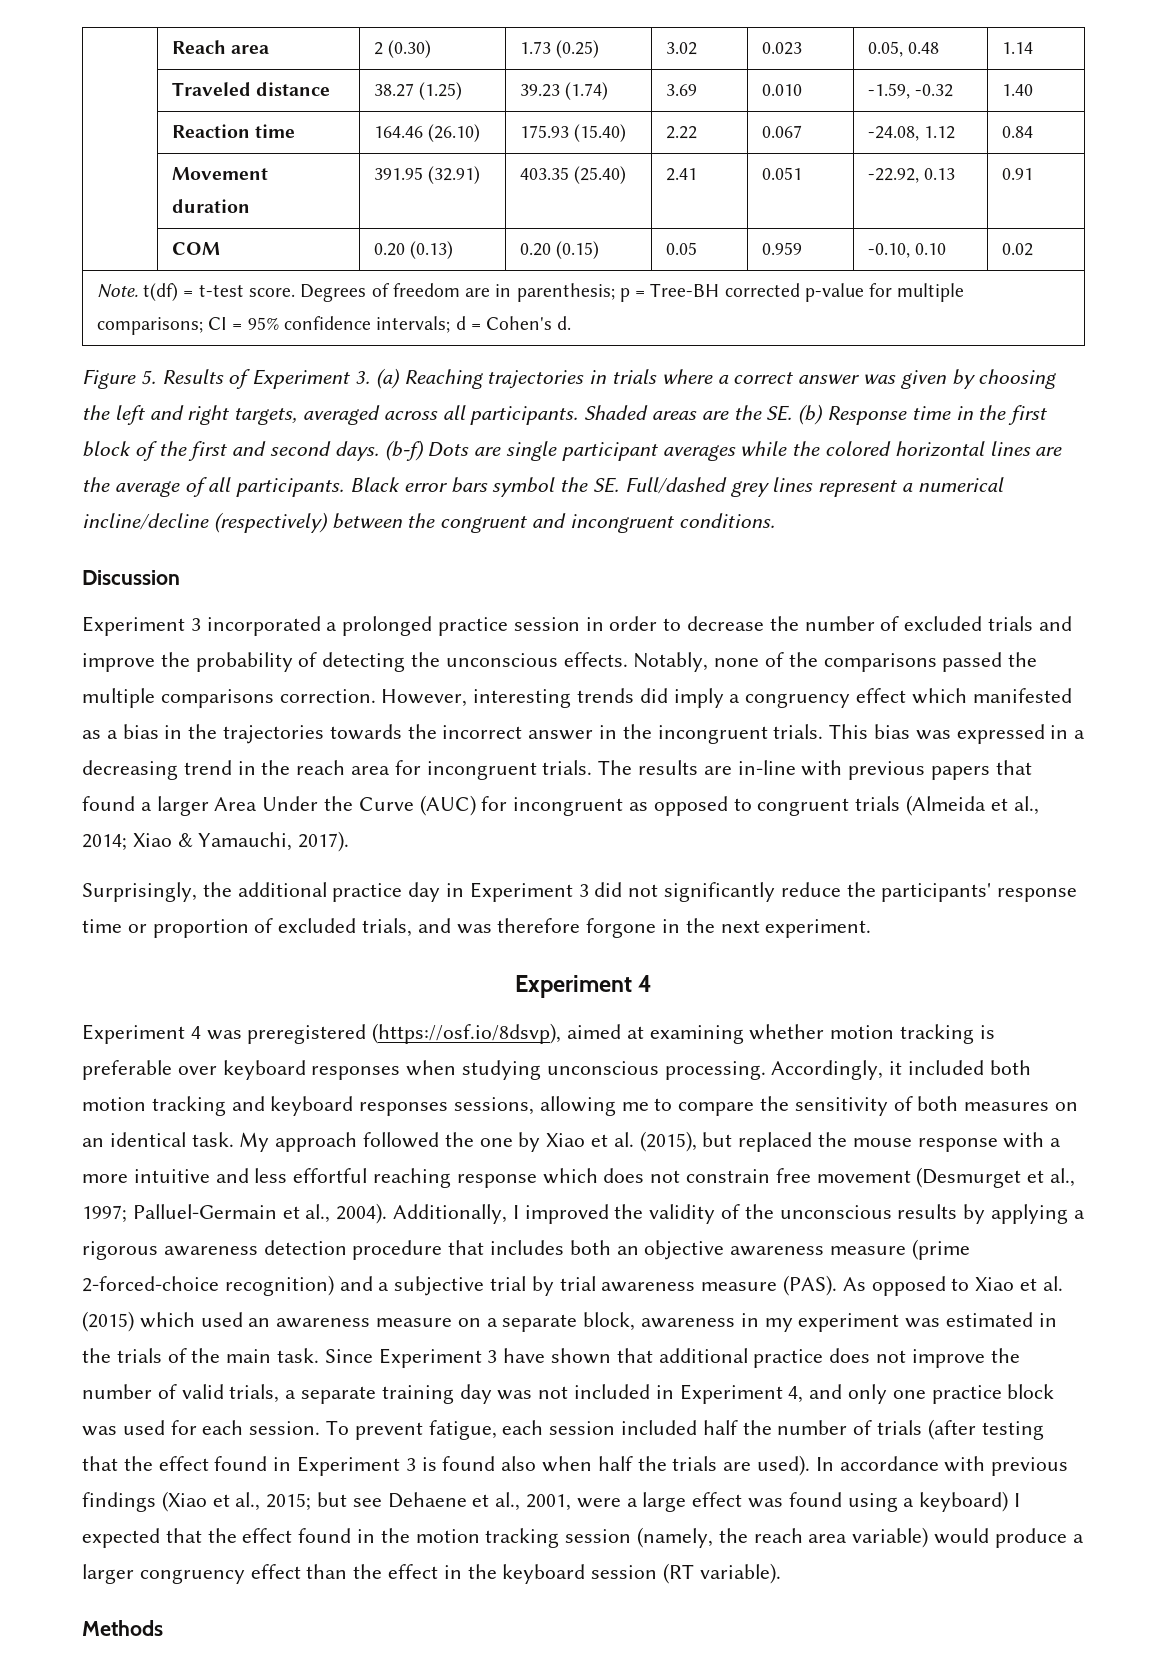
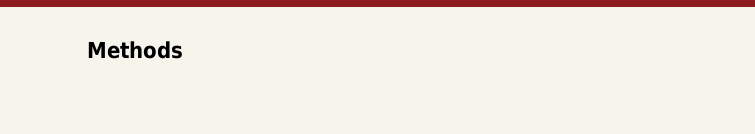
[171,40,270,54] [373,40,432,58] [519,40,600,58] [665,42,697,55] [761,42,802,55] [867,41,940,57] [1001,42,1033,54] [171,82,331,96] [373,82,463,100] [519,82,609,100] [665,84,697,96] [761,84,802,96] [867,83,954,99] [1001,84,1033,96] [171,124,296,138] [373,124,481,142] [519,124,627,142] [665,126,697,139] [761,125,802,138] [867,126,956,141] [1001,126,1033,138] [171,167,268,180] [171,199,250,213] [373,166,481,184] [519,166,627,184] [665,168,697,181] [761,167,802,180] [867,168,956,183] [1001,168,1033,180] [171,242,220,255] [373,241,454,259] [519,241,600,259] [665,242,697,255] [761,242,802,255] [867,243,947,258] [1001,243,1033,256] [96,283,965,302] [96,316,572,335] [82,368,1057,389] [82,404,1048,425] [82,440,1063,461] [82,477,1004,497] [82,512,775,533] [82,570,180,585] [82,616,1072,636] [82,652,1038,672] [82,688,1072,708] [82,724,1086,744] [82,760,1032,780] [82,795,1039,816] [82,831,350,852] [82,882,1078,902] [82,918,872,938] [514,975,653,998] [82,1023,995,1044] [82,1060,1031,1080] [82,1096,1079,1116] [82,1131,1062,1152] [82,1167,1076,1188] [82,1203,1085,1224] [82,1239,970,1260] [82,1275,1063,1296] [82,1311,1057,1332] [82,1348,1020,1368] [82,1384,1055,1404] [82,1419,1044,1440] [82,1455,1069,1476] [82,1491,1021,1512] [82,1527,1084,1548] [82,1563,781,1584] | Reach area | 2 (0.30) | 1.73 (0.25) | 3.02 | 0.023 | 0.05, 0.48 | 1.14 // | Traveled distance | 38.27 (1.25) | 39.23 (1.74) | 3.69 | 0.010 | -1.59, -0.32 | 1.40 // | Reaction time | 164.46 (26.10) | 175.93 (15.40) | 2.22 | 0.067 | -24.08, 1.12 | 0.84 // | Movement duration | 391.95 (32.91) | 403.35 (25.40) | 2.41 | 0.051 | -22.92, 0.13 | 0.91 // | COM | 0.20 (0.13) | 0.20 (0.15) | 0.05 | 0.959 | -0.10, 0.10 | 0.02 // Note. t(df) = t-test score. Degrees of freedom are in parenthesis; p = Tree-BH corrected p-value for multiple comparisons; CI = 95% confidence intervals; d = Cohen's d. // Figure 5. Results of Experiment 3. (a) Reaching trajectories in trials where a correct answer was given by choosing the left and right targets, averaged across all participants. Shaded areas are the SE. (b) Response time in the first block of the first and second days. (b-f) Dots are single participant averages while the colored horizontal lines are the average of all participants. Black error bars symbol the SE. Full/dashed grey lines represent a numerical incline/decline (respectively) between the congruent and incongruent conditions. // Discussion // Experiment 3 incorporated a prolonged practice session in order to decrease the number of excluded trials and improve the probability of detecting the unconscious effects. Notably, none of the comparisons passed the multiple comparisons correction. However, interesting trends did imply a congruency effect which manifested as a bias in the trajectories towards the incorrect answer in the incongruent trials. This bias was expressed in a decreasing trend in the reach area for incongruent trials. The results are in-line with previous papers that found a larger Area Under the Curve (AUC) for incongruent as opposed to congruent trials (Almeida et al., 2014; Xiao & Yamauchi, 2017). // Surprisingly, the additional practice day in Experiment 3 did not significantly reduce the participants' response time or proportion of excluded trials, and was therefore forgone in the next experiment. // Experiment 4 // Experiment 4 was preregistered (https://osf.io/8dsvp), aimed at examining whether motion tracking is preferable over keyboard responses when studying unconscious processing. Accordingly, it included both motion tracking and keyboard responses sessions, allowing me to compare the sensitivity of both measures on an identical task. My approach followed the one by Xiao et al. (2015), but replaced the mouse response with a more intuitive and less effortful reaching response which does not constrain free movement (Desmurget et al., 1997; Palluel-Germain et al., 2004). Additionally, I improved the validity of the unconscious results by applying a rigorous awareness detection procedure that includes both an objective awareness measure (prime 2-forced-choice recognition) and a subjective trial by trial awareness measure (PAS). As opposed to Xiao et al. (2015) which used an awareness measure on a separate block, awareness in my experiment was estimated in the trials of the main task. Since Experiment 3 have shown that additional practice does not improve the number of valid trials, a separate training day was not included in Experiment 4, and only one practice block was used for each session. To prevent fatigue, each session included half the number of trials (after testing that the effect found in Experiment 3 is found also when half the trials are used). In accordance with previous findings (Xiao et al., 2015; but see Dehaene et al., 2001, were a large effect was found using a keyboard) I expected that the effect found in the motion tracking session (namely, the reach area variable) would produce a larger congruency effect than the effect in the keyboard session (RT variable). // -> (87, 50) none

